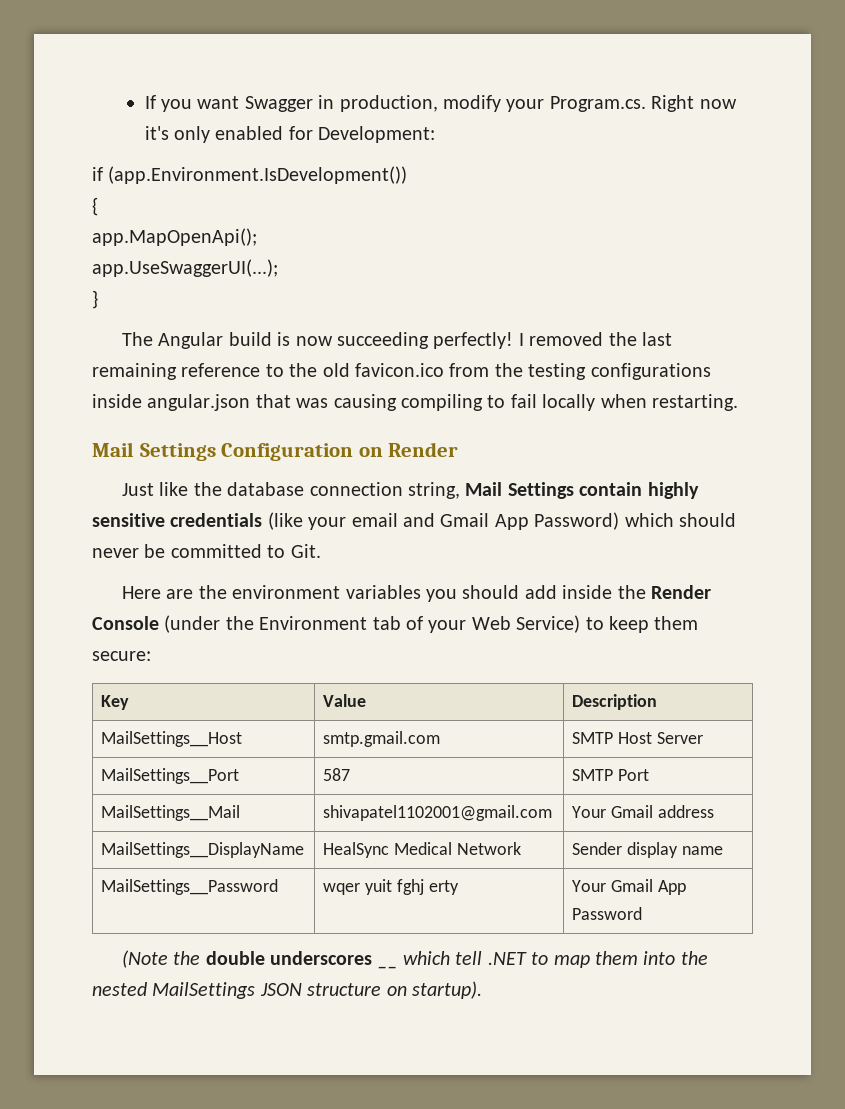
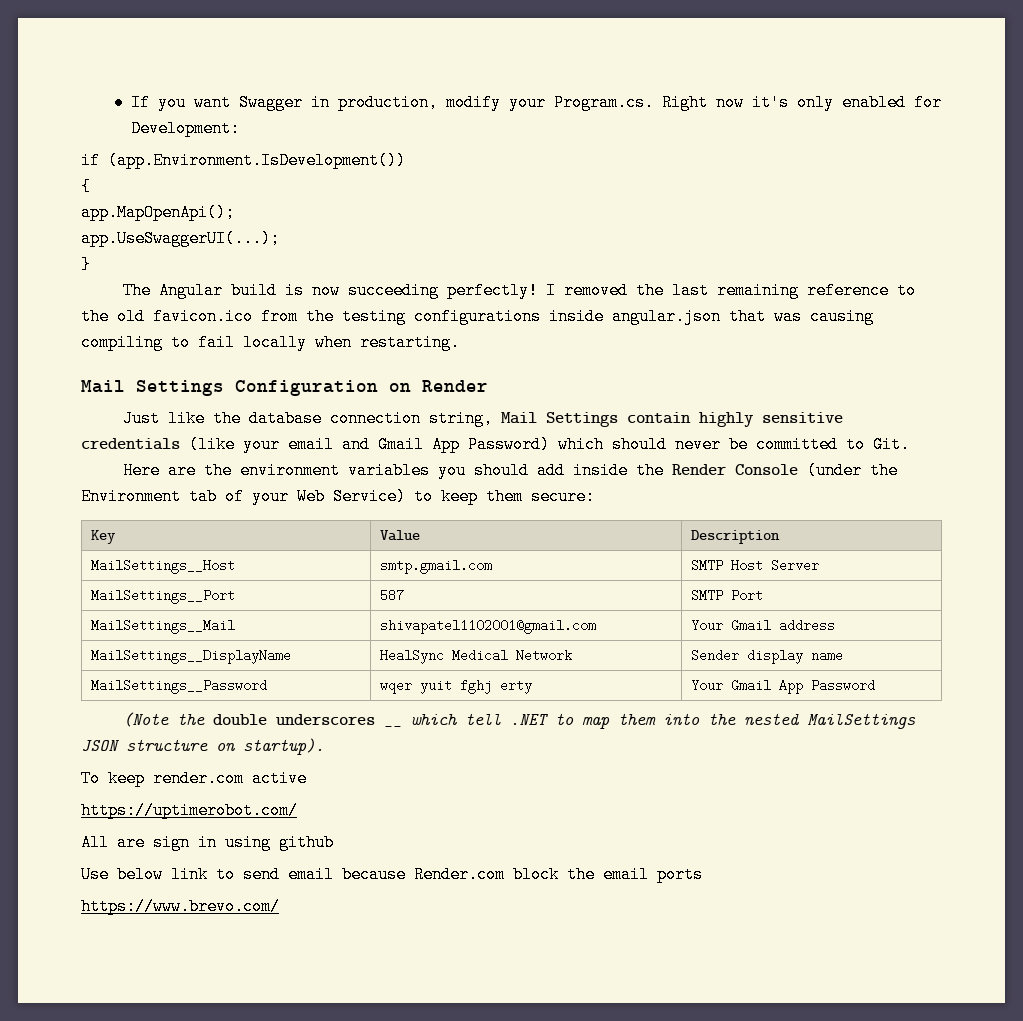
(482, 990) none -> [81,770,307,787] [81,802,298,819] [81,834,334,851] [81,866,703,883] [81,898,280,915] // To keep render.com active // https://uptimerobot.com/ // All are sign in using github // Use below link to send email because Render.com block the email ports // https://www.brevo.com/

